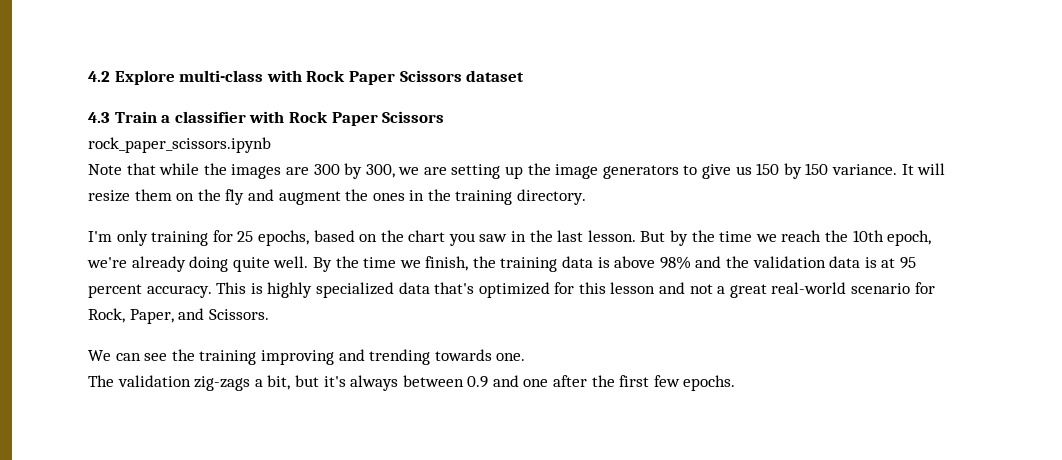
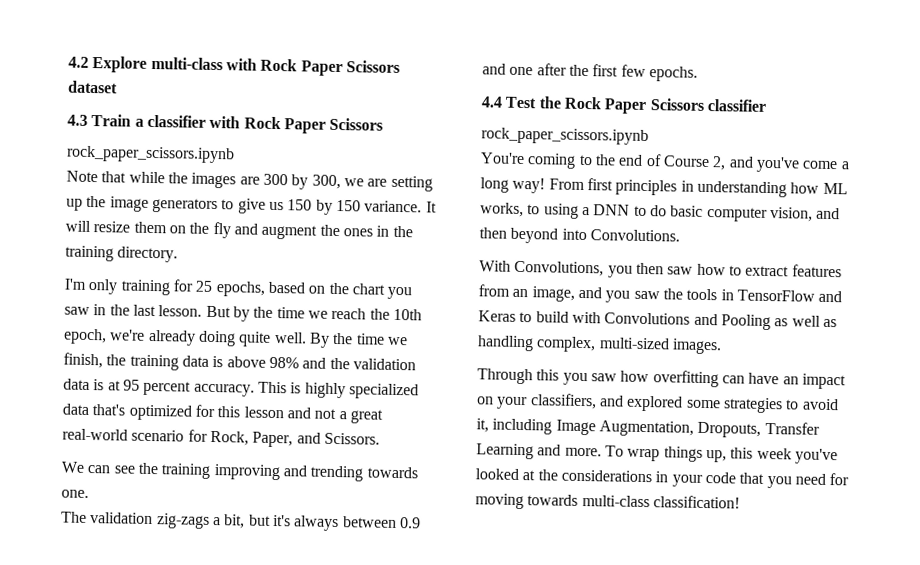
(736, 383) none -> [481,96,767,115] [481,127,649,146] [480,152,850,173] [480,177,848,198] [480,202,841,222] [479,227,680,244] [479,260,842,278] [478,284,843,303] [478,310,837,331] [477,335,722,355] [477,368,846,390] [477,393,839,414] [476,418,820,438] [476,443,838,465] [475,468,850,489] [475,493,740,510] // 4.4 Test the Rock Paper Scissors classifier // rock_paper_scissors.ipynb // You're coming to the end of Course 2, and you've come a long way! From first principles in understanding how ML works, to using a DNN to do basic computer vision, and then beyond into Convolutions. // With Convolutions, you then saw how to extract features from an image, and you saw the tools in TensorFlow and Keras to build with Convolutions and Pooling as well as handling complex, multi-sized images. // Through this you saw how overfitting can have an impact on your classifiers, and explored some strategies to avoid it, including Image Augmentation, Dropouts, Transfer Learning and more. To wrap things up, this week you've looked at the considerations in your code that you need for moving towards multi-class classification!

